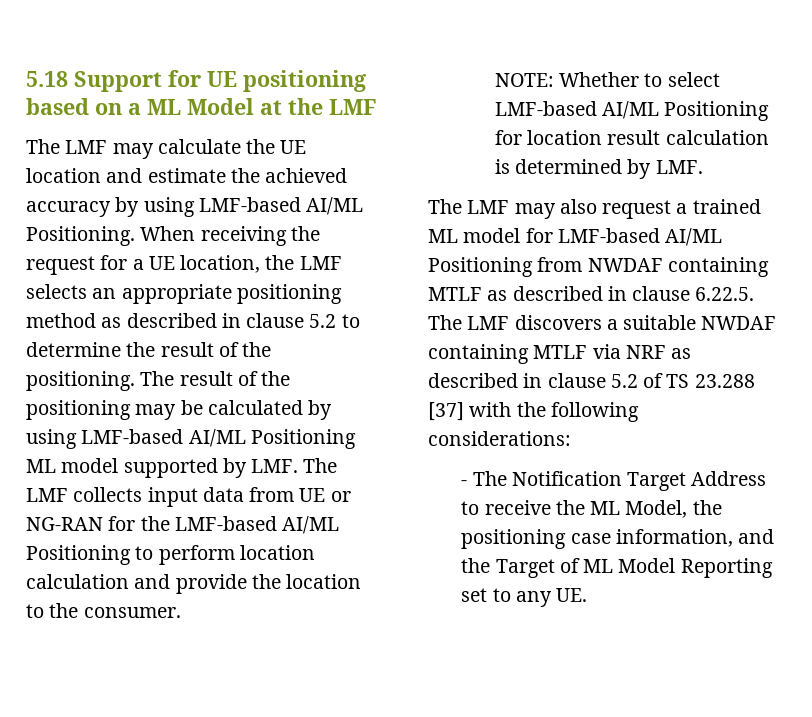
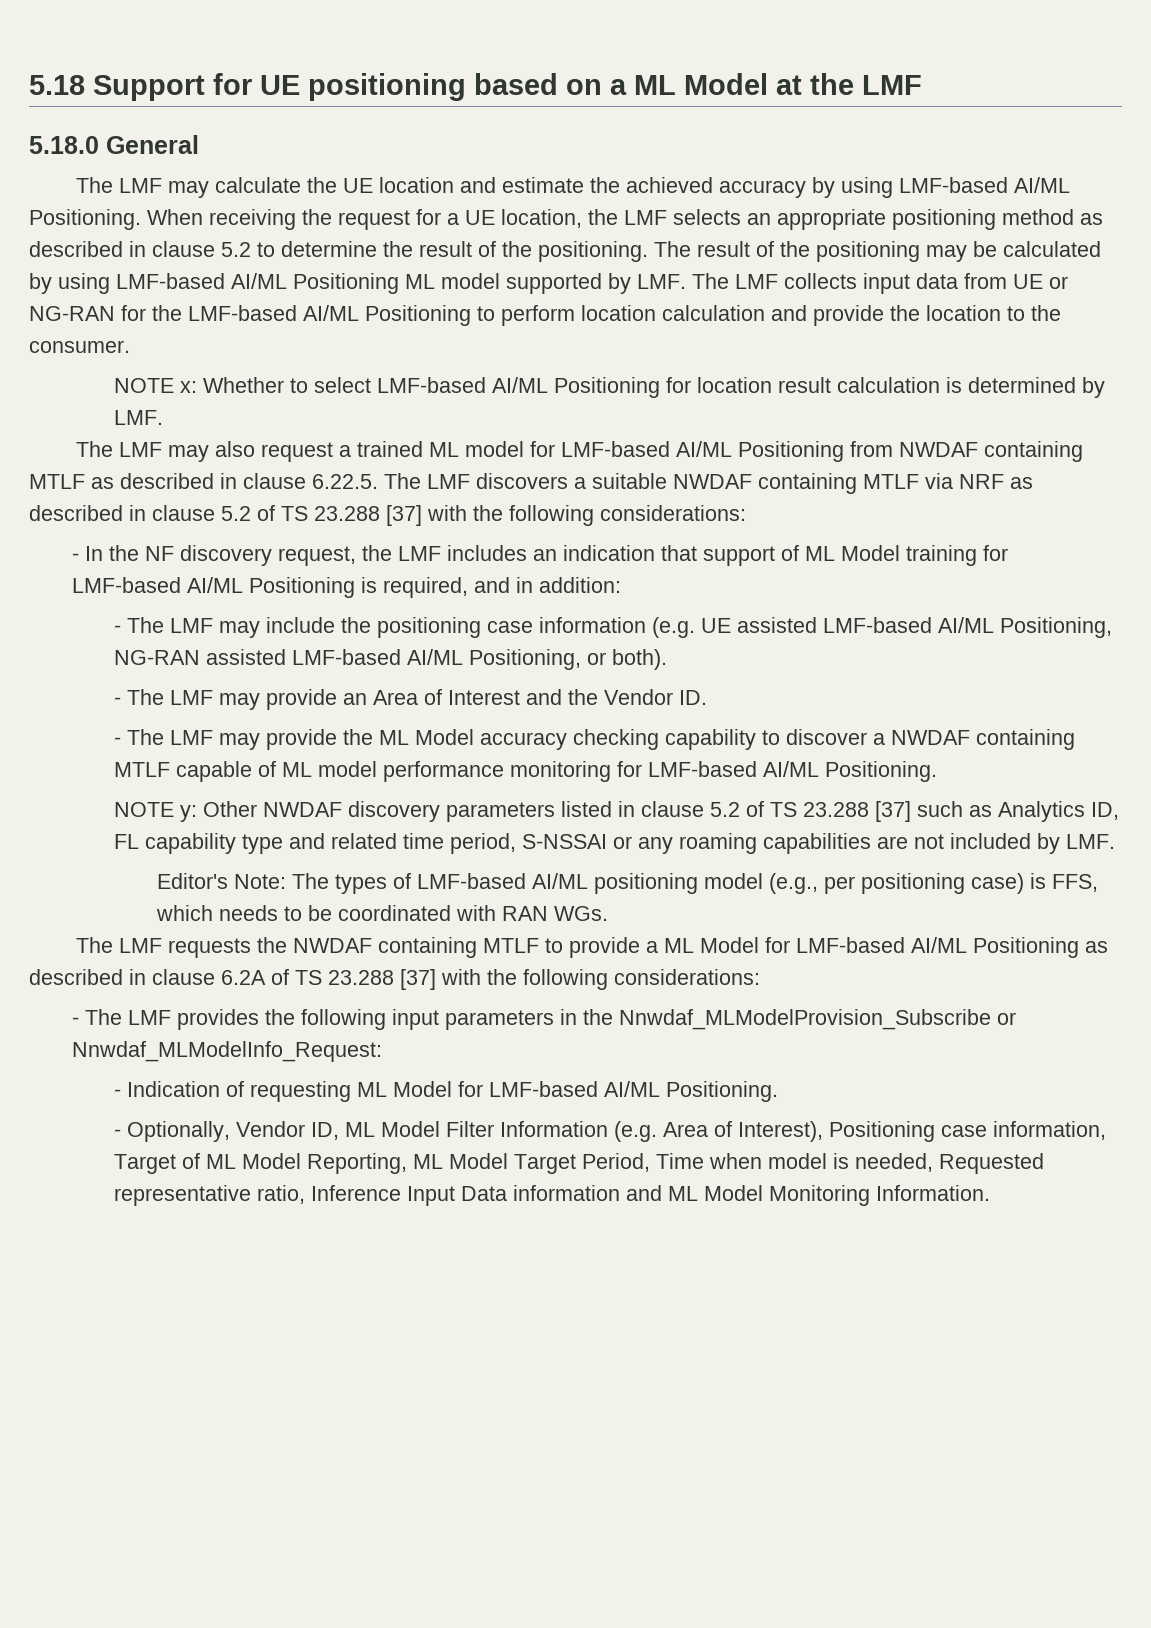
(376, 107) none -> [29,135,199,154] // 5.18.0 General
[494,73,554,87] NOTE: -> [114,378,198,393] NOTE x:
[472,471,767,491] [461,500,722,518] [461,529,775,549] [461,558,773,578] [461,588,588,607] The Notification Target Address to receive the ML Model, the positioning case information, and the Target of ML Model Reporting set to any UE. -> [84,545,1008,566] [71,577,621,598] [114,617,1113,638] [114,649,668,670] [114,689,708,710] [114,729,1076,750] [114,761,938,782] [114,801,1120,822] [114,833,1116,854] [156,873,1098,894] [155,905,608,921] [76,937,1109,958] [29,969,760,990] [71,1009,1016,1030] [71,1041,382,1062] [114,1081,779,1102] [114,1121,1107,1142] [114,1153,1045,1174] [114,1185,991,1206] In the NF discovery request, the LMF includes an indication that support of ML Model training for LMF-based AI/ML Positioning is required, and in addition: // - The LMF may include the positioning case information (e.g. UE assisted LMF-based AI/ML Positioning, NG-RAN assisted LMF-based AI/ML Positioning, or both). // - The LMF may provide an Area of Interest and the Vendor ID. // - The LMF may provide the ML Model accuracy checking capability to discover a NWDAF containing MTLF capable of ML model performance monitoring for LMF-based AI/ML Positioning. // NOTE y: Other NWDAF discovery parameters listed in clause 5.2 of TS 23.288 [37] such as Analytics ID, FL capability type and related time period, S-NSSAI or any roaming capabilities are not included by LMF. // Editor's Note: The types of LMF-based AI/ML positioning model (e.g., per positioning case) is FFS, which needs to be coordinated with RAN WGs. // The LMF requests the NWDAF containing MTLF to provide a ML Model for LMF-based AI/ML Positioning as described in clause 6.2A of TS 23.288 [37] with the following considerations: // - The LMF provides the following input parameters in the Nnwdaf_MLModelProvision_Subscribe or Nnwdaf_MLModelInfo_Request: // - Indication of requesting ML Model for LMF-based AI/ML Positioning. // - Optionally, Vendor ID, ML Model Filter Information (e.g. Area of Interest), Positioning case information, Target of ML Model Reporting, ML Model Target Period, Time when model is needed, Requested representative ratio, Inference Input Data information and ML Model Monitoring Information.

